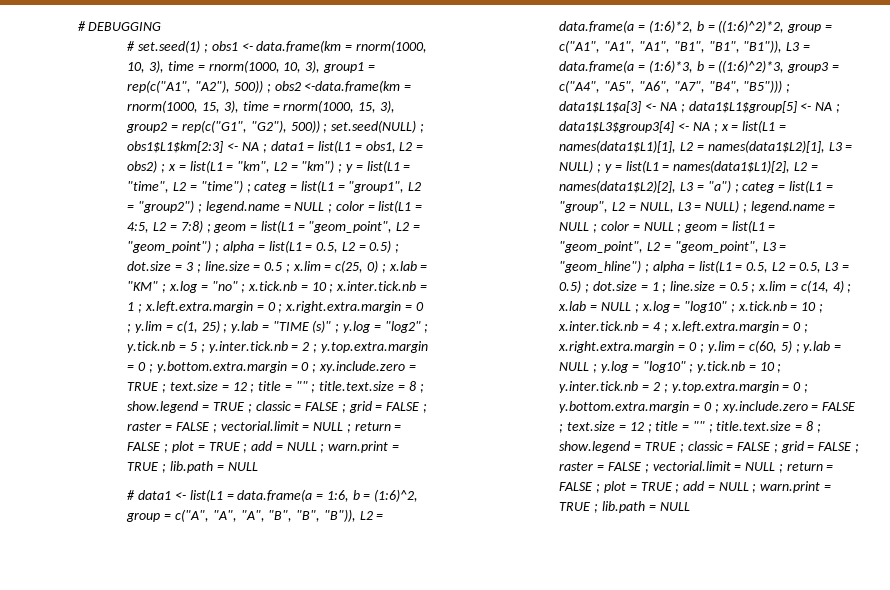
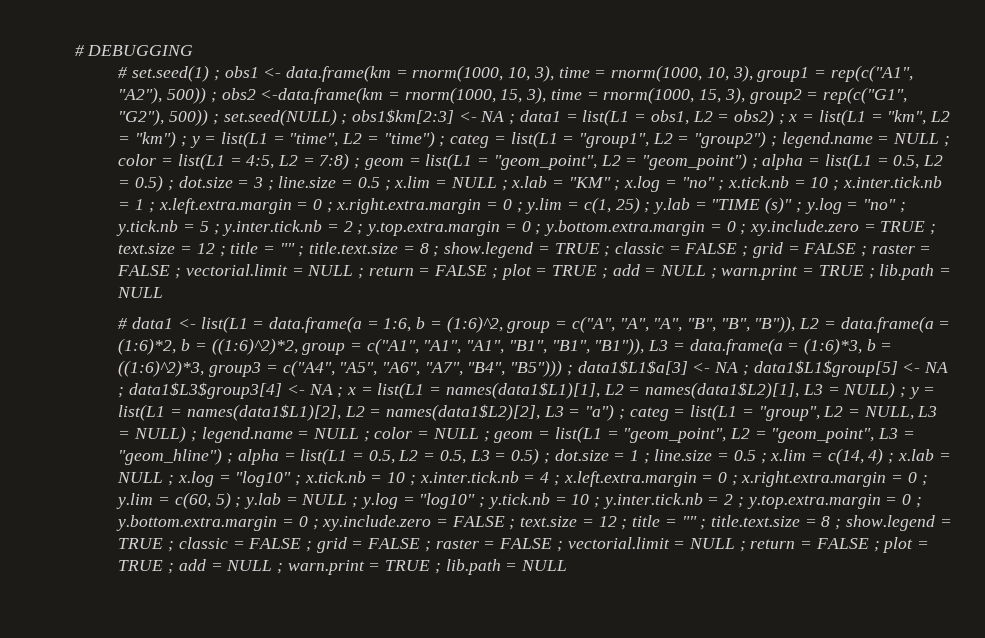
[127,141,224,153] obs1$L1$km[2:3] -> [351,109,454,124] obs1$km[2:3]
[335,260,378,273] c(25, 0) -> [450,177,497,188] NULL
[384,321,421,333] "log2" -> [863,199,897,210] "no"

